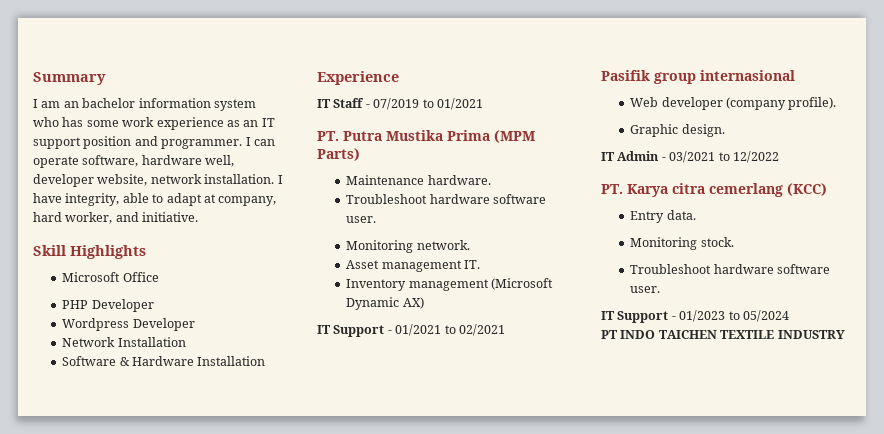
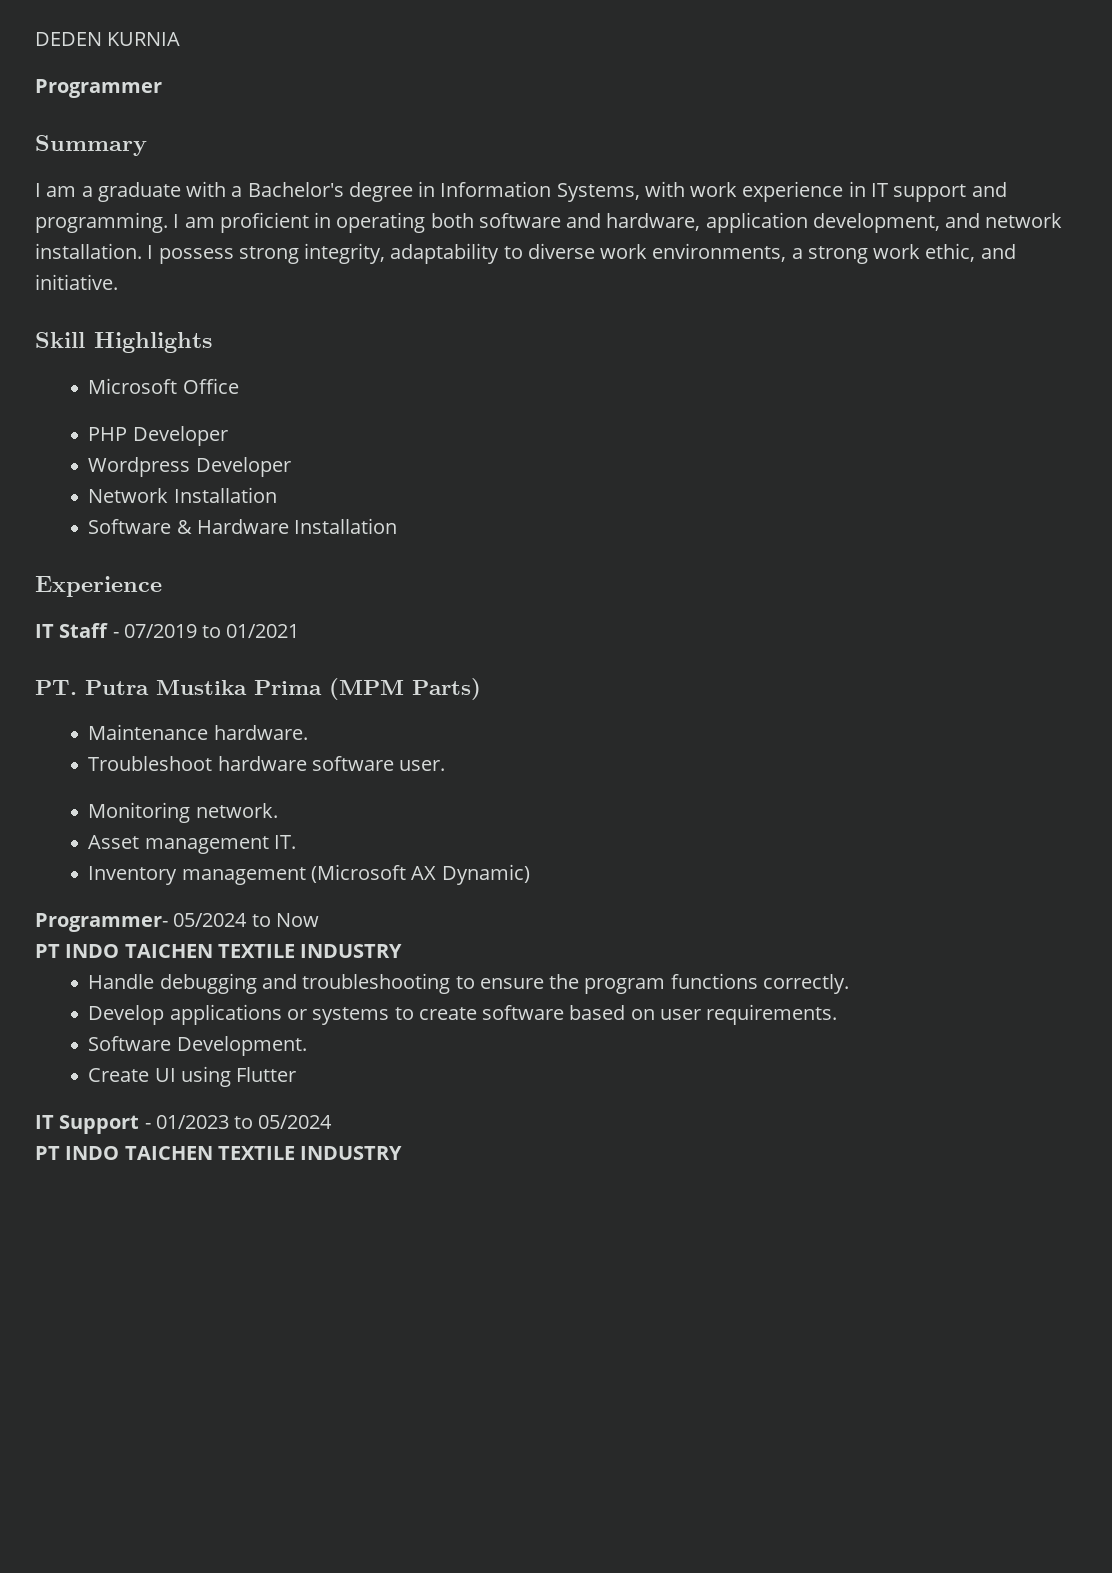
(33, 78) none -> [35,32,181,46] [35,79,162,98] DEDEN KURNIA // Programmer //
[63,98,256,111] [33,117,275,130] [33,136,275,149] [33,155,235,168] [33,174,283,187] [33,193,277,206] [33,212,113,224] an bachelor information system who has some work experience as an IT support position and programmer. I can operate software, hardware well, developer website, network installation. I have integrity, able to adapt at company, hard worker, -> [81,181,1007,202] [35,212,1063,233] [35,243,976,264] a graduate with a Bachelor's degree in Information Systems, with work experience in IT support and programming. I am proficient in operating both software and hardware, application development, and network installation. I possess strong integrity, adaptability to diverse work environments, a strong work ethic,
[346,297,424,310] [317,324,505,337] [601,70,795,84] [630,97,837,110] [630,124,725,137] [601,151,779,163] [601,183,827,197] [630,210,696,223] [630,237,734,250] [630,264,831,274] [630,286,661,293] Dynamic AX) // IT Support - 01/2021 to 02/2021 // Pasifik group internasional // Web developer (company profile). // Graphic design. // IT Admin - 03/2021 to 12/2022 // PT. Karya citra cemerlang (KCC) // Entry data. // Monitoring stock. // Troubleshoot hardware software user. -> [411,864,530,885] [35,913,319,932] [35,944,403,958] [88,973,849,994] [88,1004,838,1025] [88,1036,307,1056] [88,1066,297,1087] AX Dynamic) // Programmer- 05/2024 to Now // PT INDO TAICHEN TEXTILE INDUSTRY // Handle debugging and troubleshooting to ensure the program functions correctly. // Develop applications or systems to create software based on user requirements. // Software Development. // Create UI using Flutter

